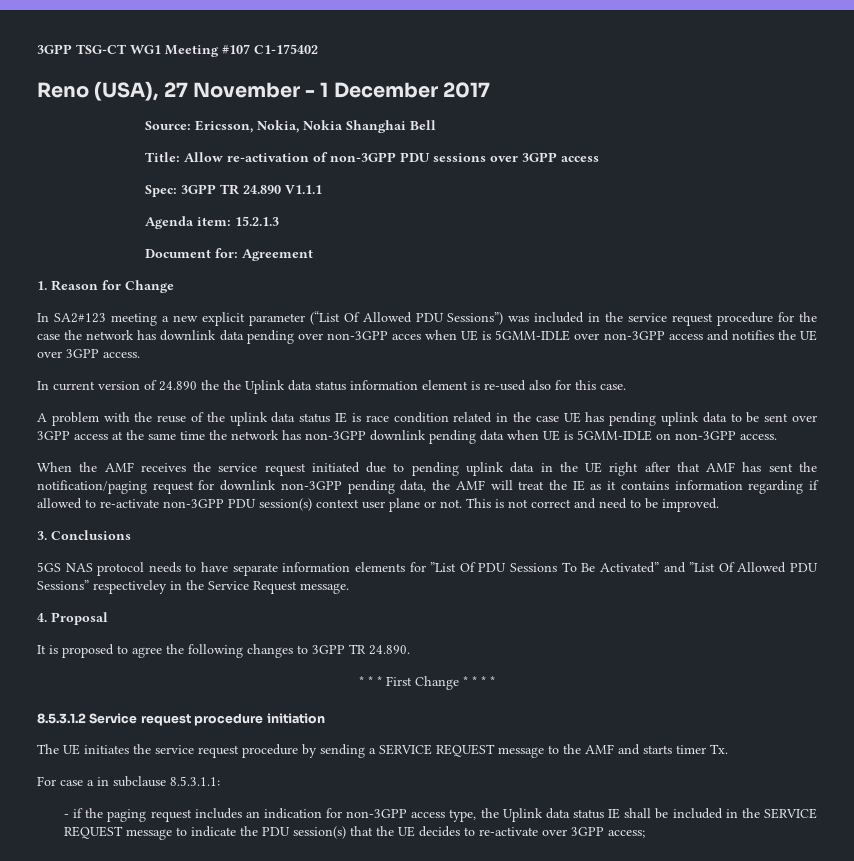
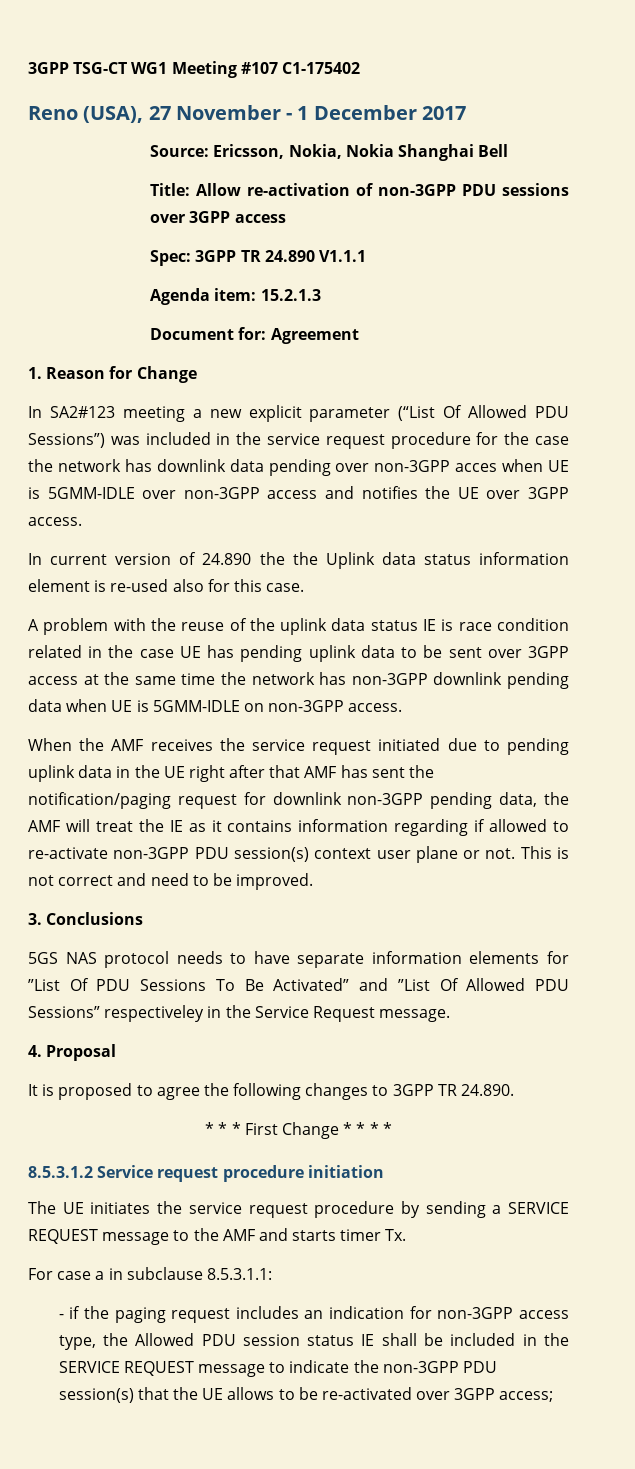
[502,808,570,822] Uplink data -> [135,1333,300,1346] Allowed PDU session
(258, 831) none -> [382,1361,459,1373] non-3GPP
[418,826,538,837] decides to re-activate -> [227,1387,412,1400] allows to be re-activated

